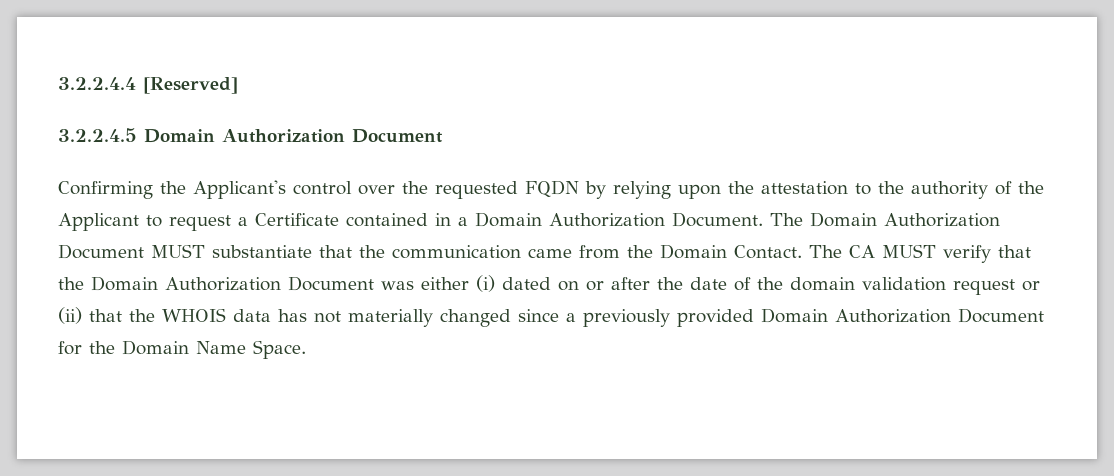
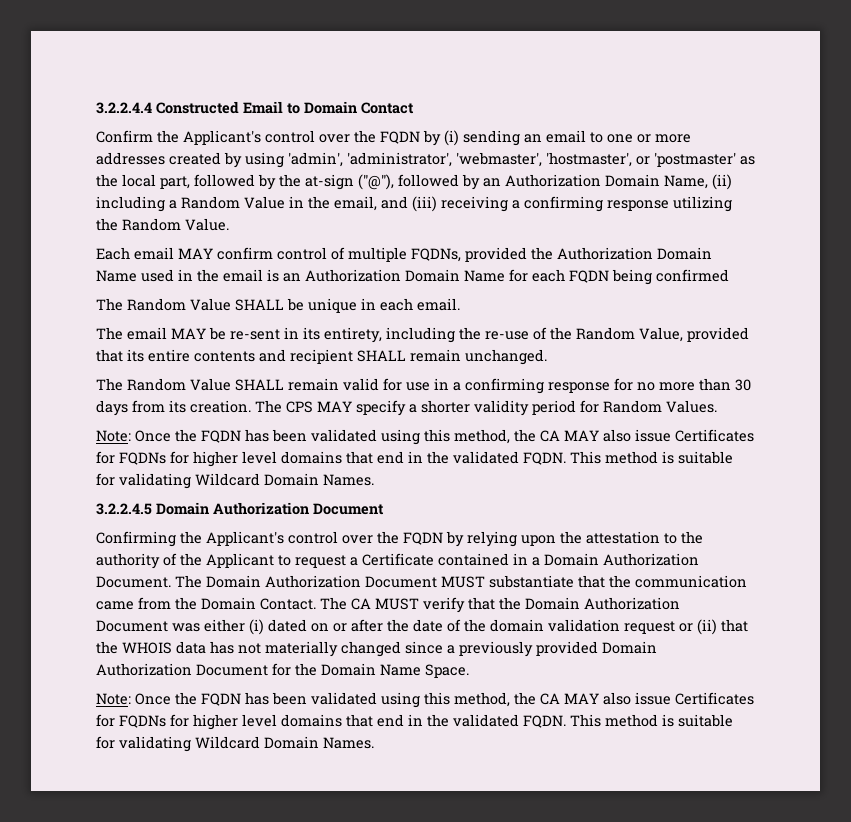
[143,77,238,94] [Reserved] -> [156,101,414,114] [96,130,691,146] [96,152,755,168] [96,174,732,190] [96,196,732,212] [96,218,229,231] [96,247,712,262] [96,269,729,285] [96,298,460,313] [96,327,749,343] [96,349,547,365] [96,378,751,394] [96,400,717,416] [96,429,754,445] [96,451,733,467] [96,473,374,489] Constructed Email to Domain Contact // Confirm the Applicant's control over the FQDN by (i) sending an email to one or more addresses created by using 'admin', 'administrator', 'webmaster', 'hostmaster', or 'postmaster' as the local part, followed by the at-sign ("@"), followed by an Authorization Domain Name, (ii) including a Random Value in the email, and (iii) receiving a confirming response utilizing the Random Value. // Each email MAY confirm control of multiple FQDNs, provided the Authorization Domain Name used in the email is an Authorization Domain Name for each FQDN being confirmed // The Random Value SHALL be unique in each email. // The email MAY be re-sent in its entirety, including the re-use of the Random Value, provided that its entire contents and recipient SHALL remain unchanged. // The Random Value SHALL remain valid for use in a confirming response for no more than 30 days from its creation. The CPS MAY specify a shorter validity period for Random Values. // Note: Once the FQDN has been validated using this method, the CA MAY also issue Certificates for FQDNs for higher level domains that end in the validated FQDN. This method is suitable for validating Wildcard Domain Names.
[435,181,518,199] requested -> (399, 537) none
(306, 349) none -> [96,692,754,708] [96,714,733,730] [96,736,374,752] // Note: Once the FQDN has been validated using this method, the CA MAY also issue Certificates for FQDNs for higher level domains that end in the validated FQDN. This method is suitable for validating Wildcard Domain Names.

